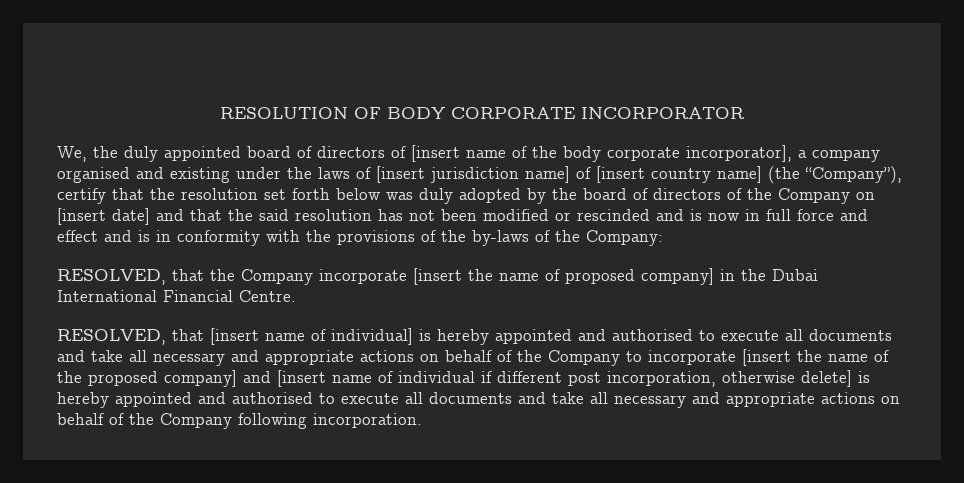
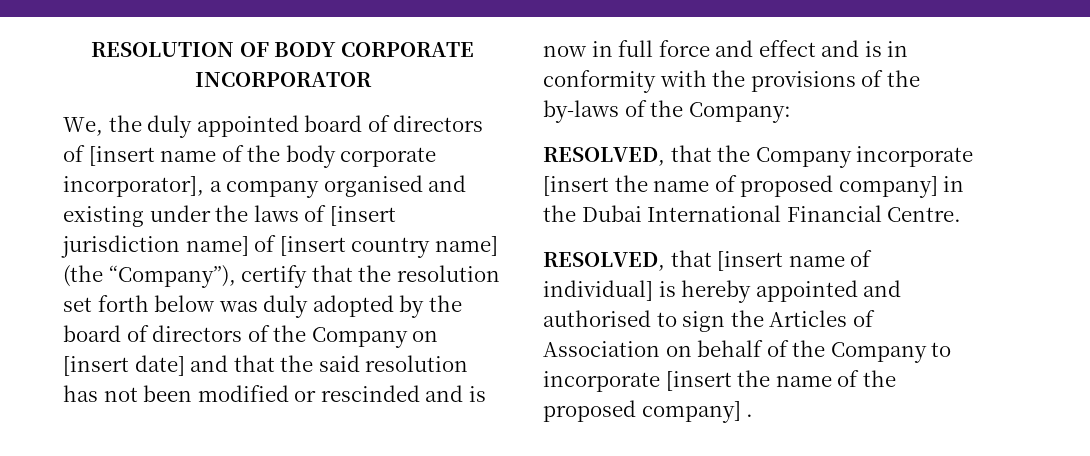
[721,329,892,341] [57,350,414,366] execute all documents and take all necessary and appropriate actions -> [682,310,875,332] [543,341,660,357] sign the Articles of Association
[243,370,870,387] [57,392,900,408] [57,413,422,429] and [insert name of individual if different post incorporation, otherwise delete] is hereby appointed and authorised to execute all documents and take all necessary and appropriate actions on behalf of the Company following incorporation. -> [746,414,754,417] .

